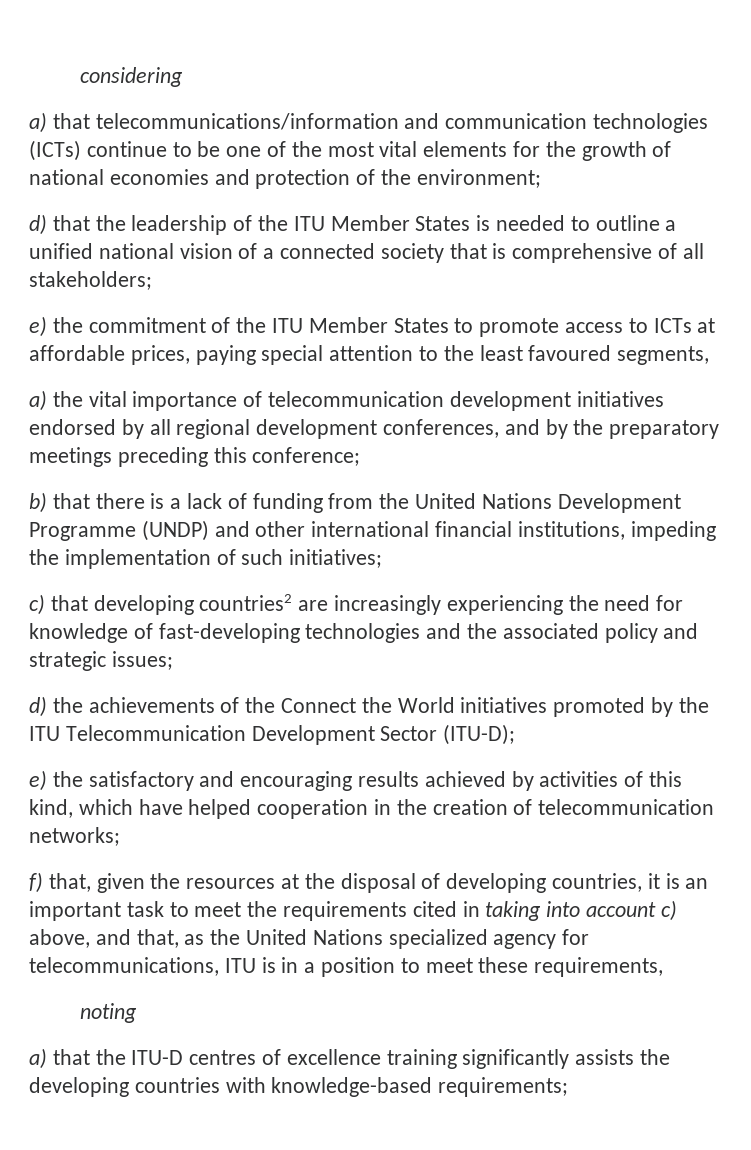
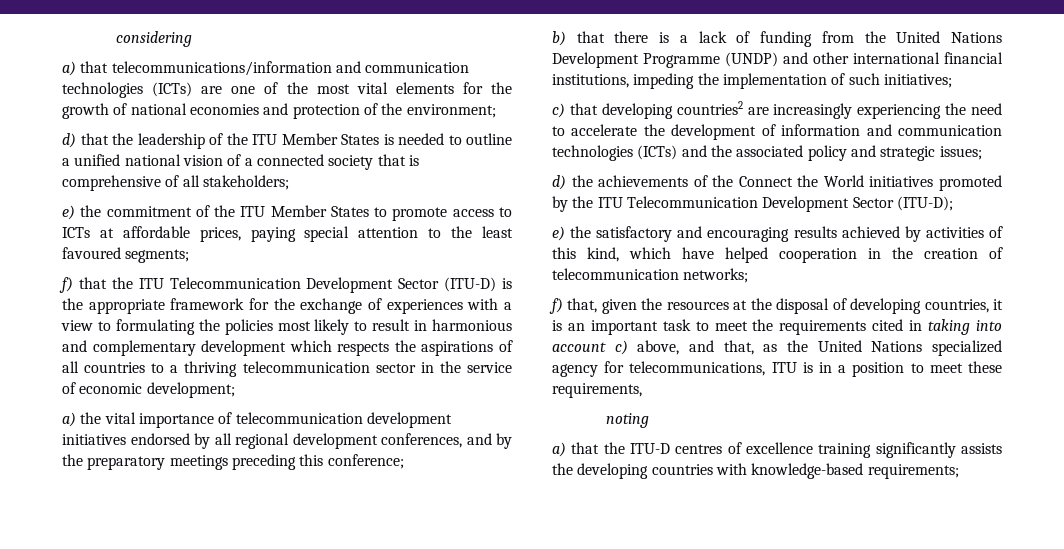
[86,141,221,157] continue to be -> [201,86,223,94] are
[617,346,710,365] segments, -> [125,249,190,263] [59,277,512,293] [62,298,512,314] [61,319,512,335] [62,340,513,356] [62,361,512,377] [62,382,235,398] segments; // f) that the ITU Telecommunication Development Sector (ITU-D) is the appropriate framework for the exchange of experiences with a view to formulating the policies most likely to result in harmonious and complementary development which respects the aspirations of all countries to a thriving telecommunication sector in the service of economic development;
[656,595,684,611] [29,623,421,643] for knowledge of fast-developing technologies -> [552,124,1003,140] [552,145,678,161] to accelerate the development of information and communication technologies (ICTs)

